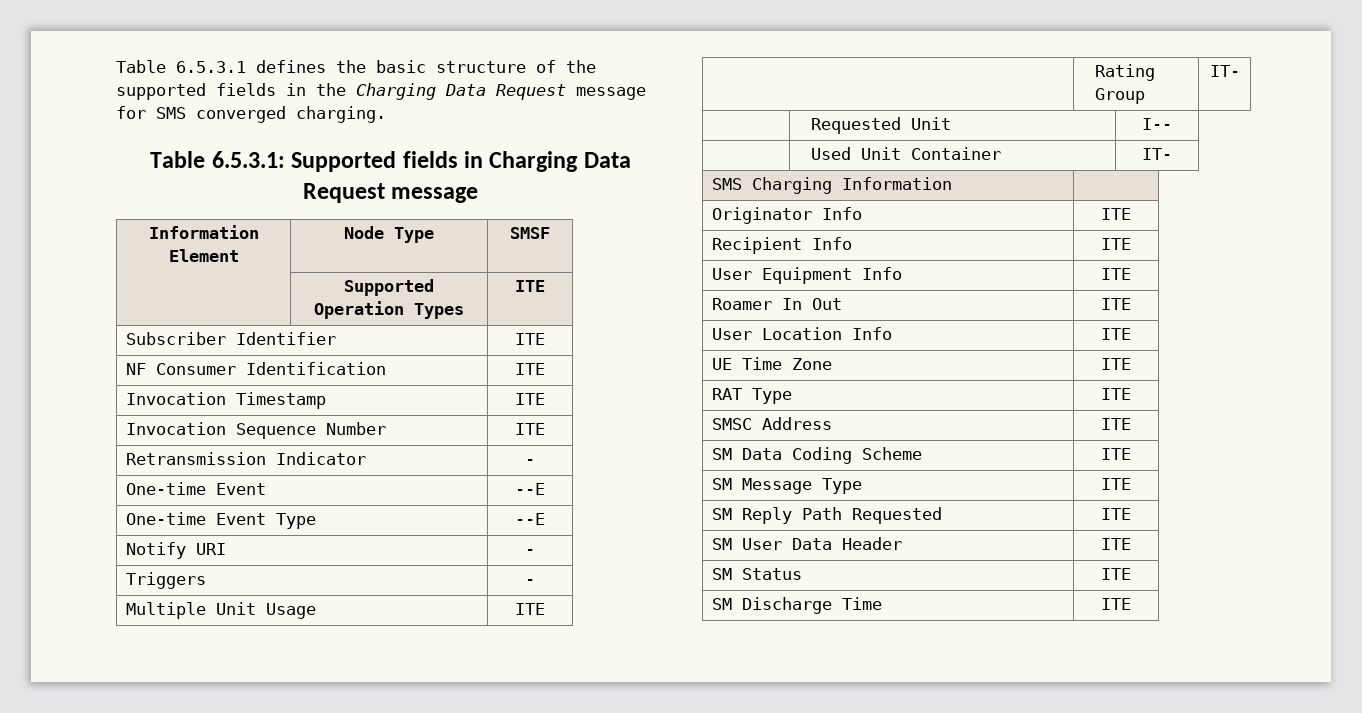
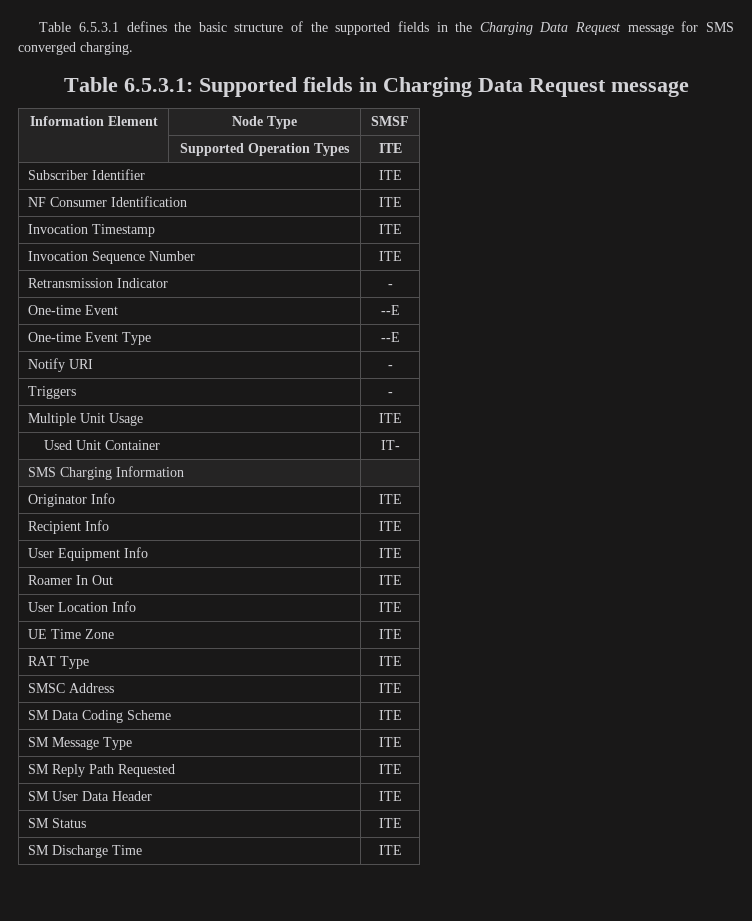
[1095,64,1156,81] [1095,88,1146,104] [1209,65,1240,77] [811,117,952,134] [1142,118,1172,130] | Rating Group | IT- // | Requested Unit | I-- // | -> (402, 418) none

